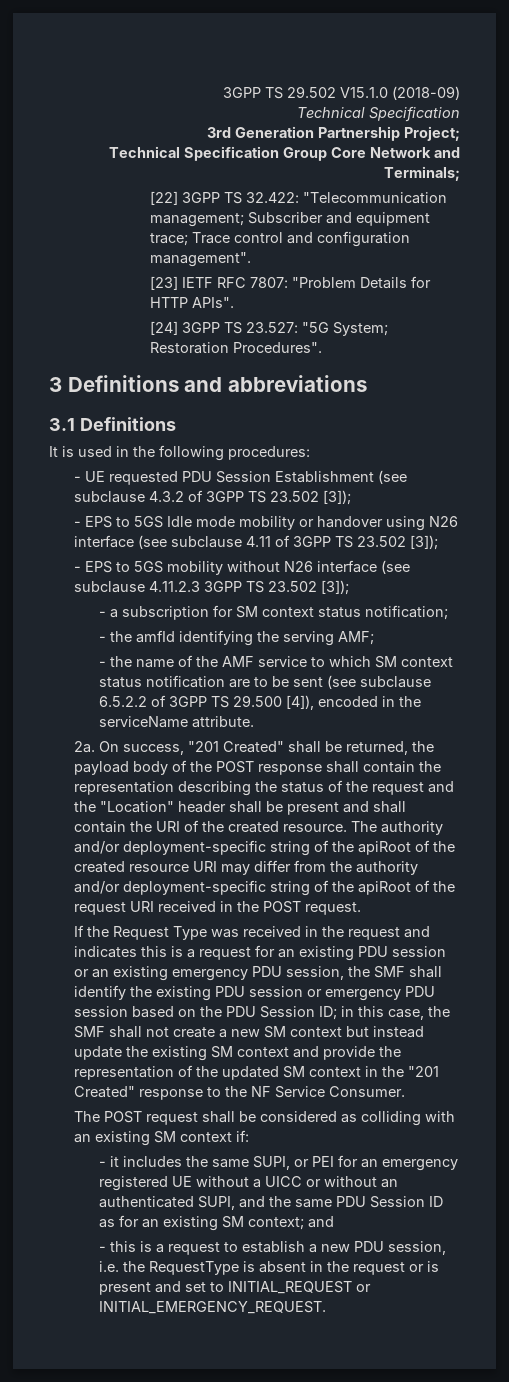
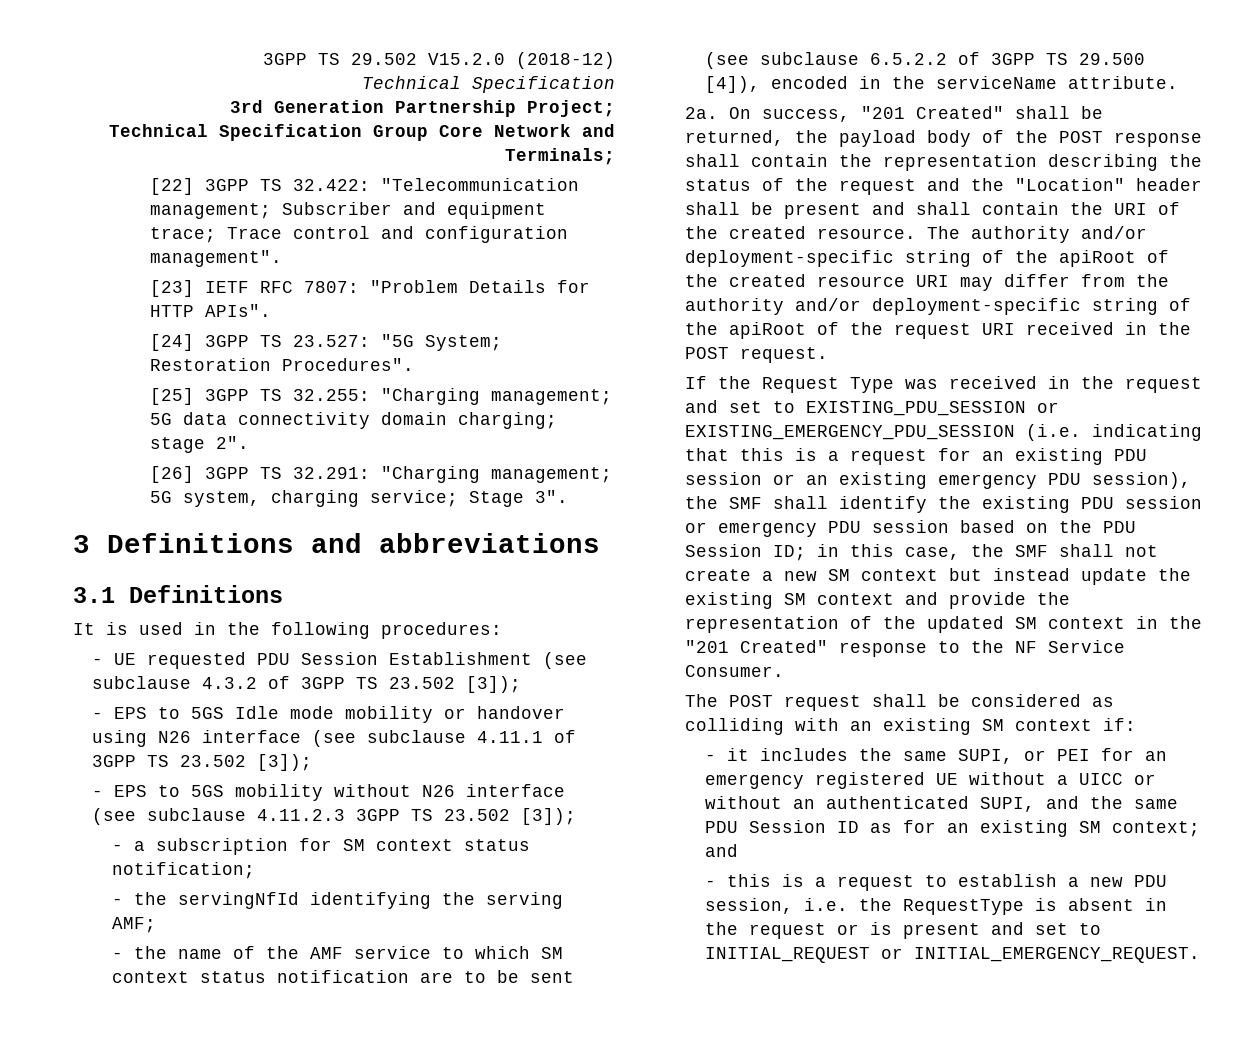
[340,86,460,100] V15.1.0 (2018-09) -> [428,52,615,69] V15.2.0 (2018-12)
(322, 347) none -> [150,388,613,405] [150,412,558,429] [150,436,250,453] [150,466,613,483] [150,490,569,507] // [25] 3GPP TS 32.255: "Charging management; 5G data connectivity domain charging; stage 2". // [26] 3GPP TS 32.291: "Charging management; 5G system, charging service; Stage 3".
[246,536,272,547] 4.11 -> [477,731,544,743] 4.11.1
[136,630,176,643] amfId -> [177,892,299,909] servingNfId
[74,946,138,958] indicates -> [729,401,1060,416] [685,424,1203,441] [685,448,730,461] set to EXISTING_PDU_SESSION or EXISTING_EMERGENCY_PDU_SESSION (i.e. indicating that
[286,966,345,980] session, -> [1092,472,1192,489] session),

